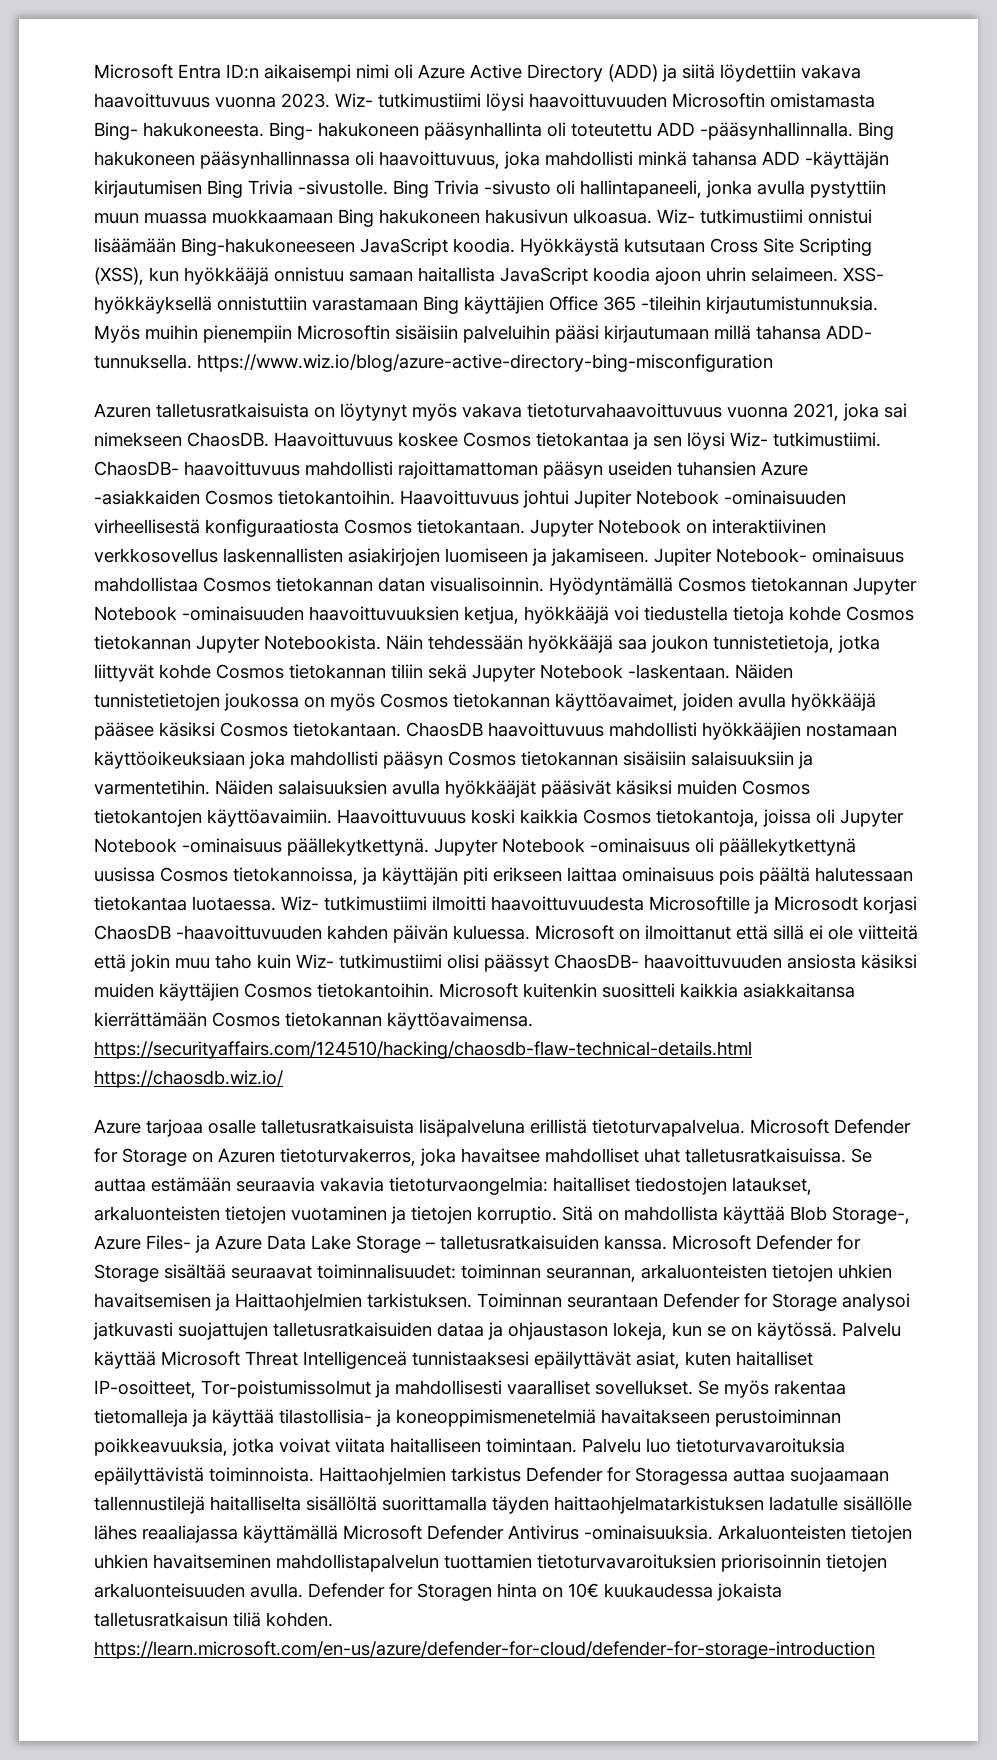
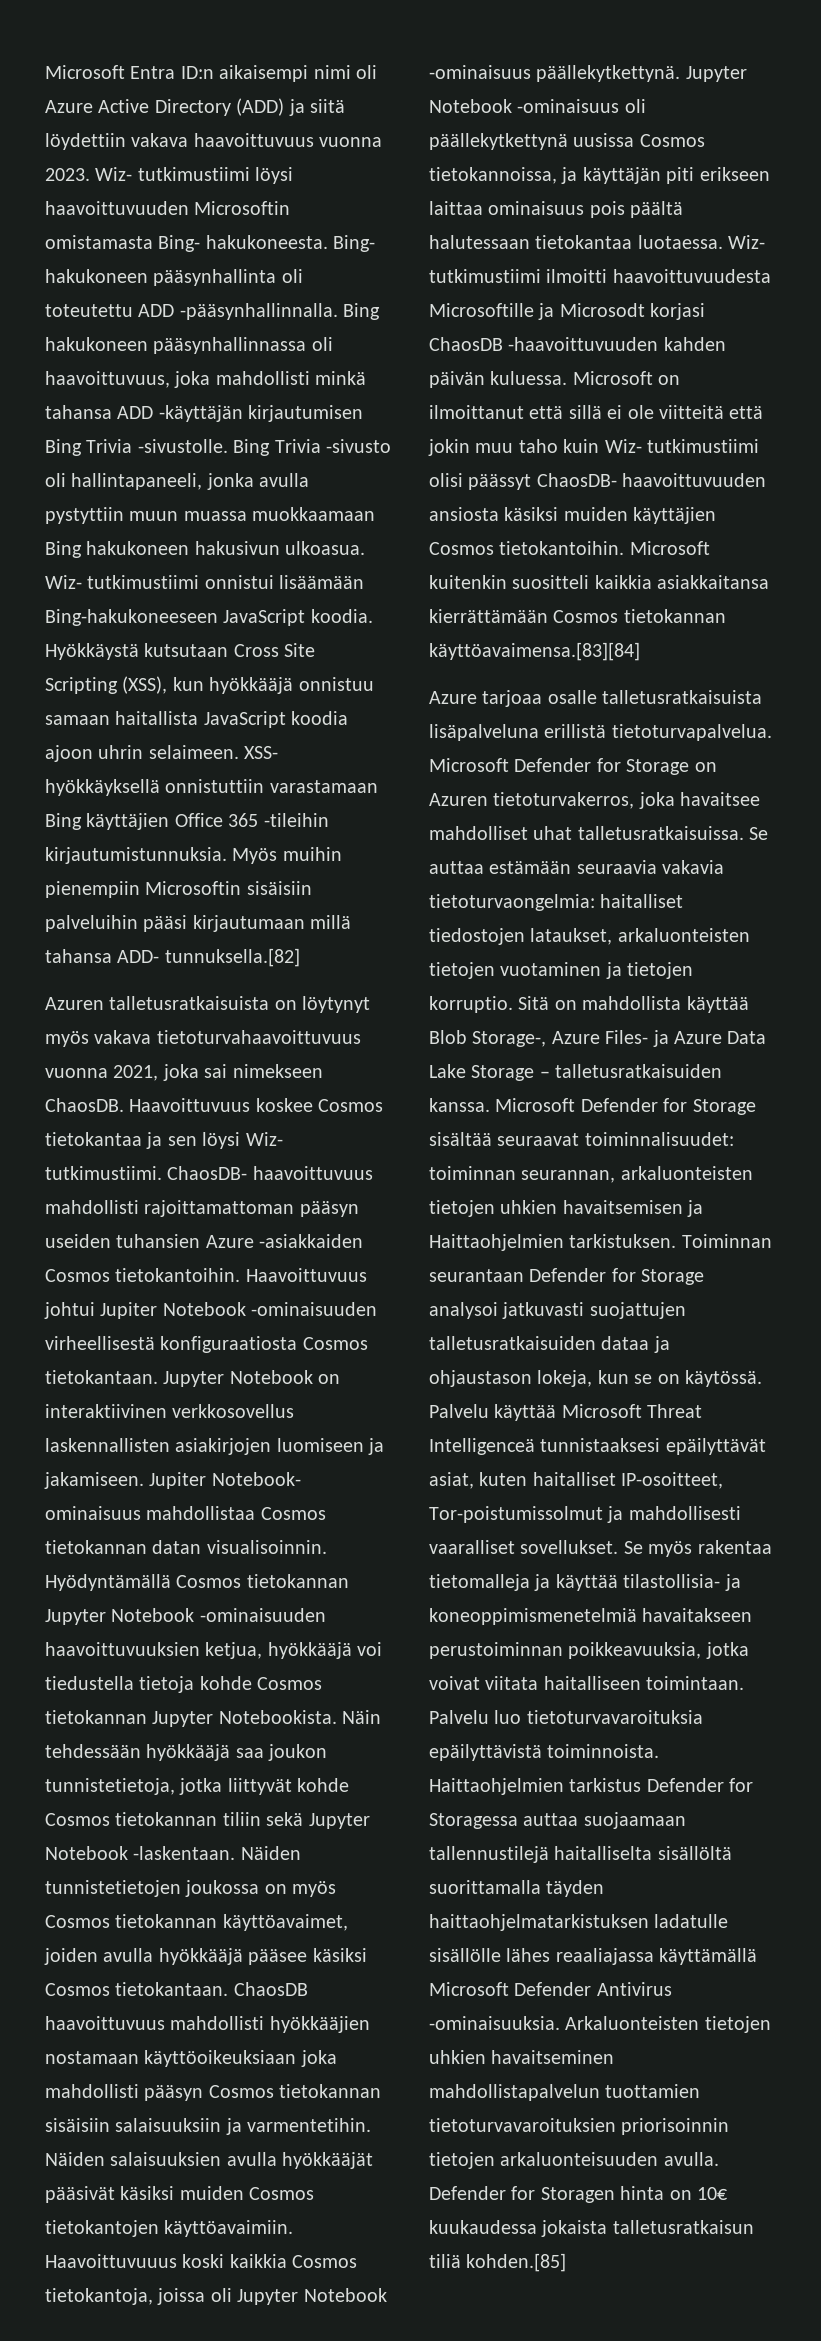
[94,354,773,372] tunnuksella. https://www.wiz.io/blog/azure-active-directory-bing-misconfiguration -> [164,948,300,967] tunnuksella.[82]
[387,1012,533,1030] [94,1041,752,1059] [94,1070,283,1088] käyttöavaimensa. https://securityaffairs.com/124510/hacking/chaosdb-flaw-technical-details.html https://chaosdb.wiz.io/ -> [429,642,640,661] käyttöavaimensa.[83][84]
[266,1612,333,1627] [94,1641,875,1659] kohden. https://learn.microsoft.com/en-us/azure/defender-for-cloud/defender-for-storage-introduction -> [466,2253,567,2272] kohden.[85]

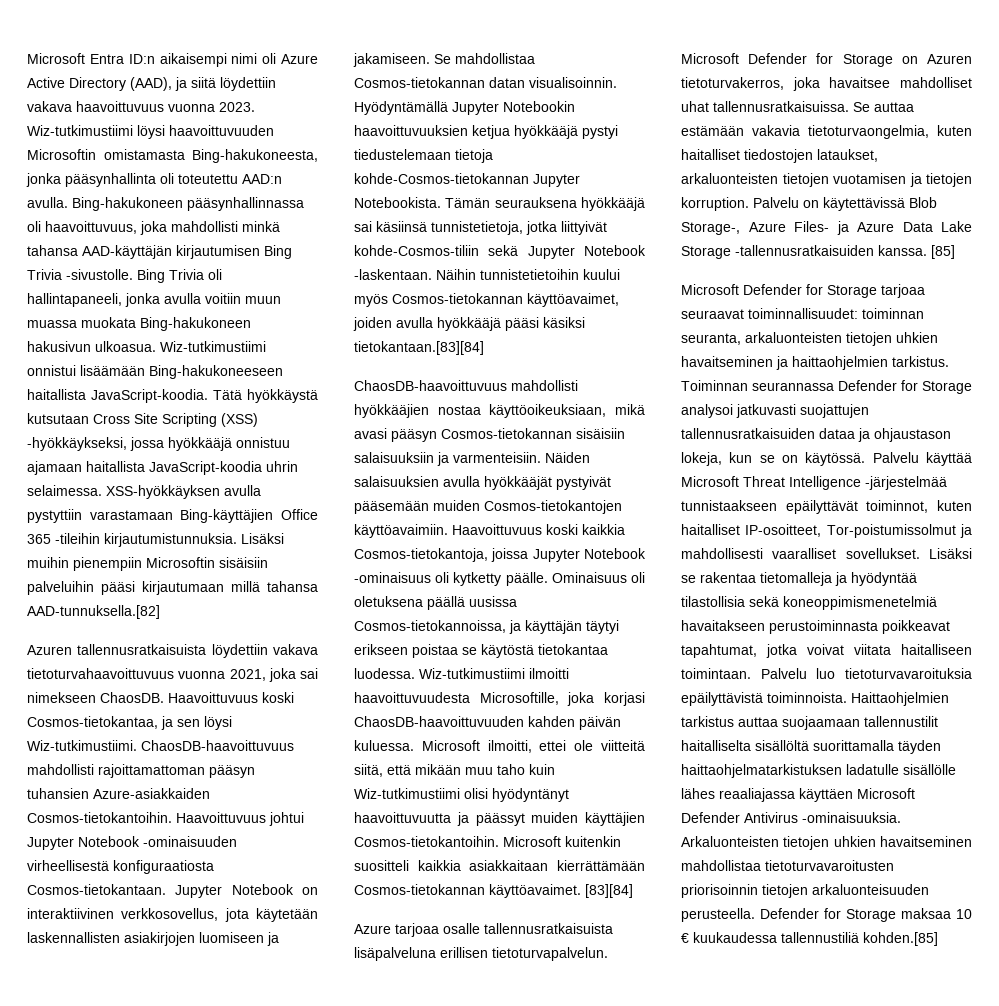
[236,98,285,116] (ADD) -> [130,77,172,91] (AAD),
[95,167,250,181] Wiz- tutkimustiimi -> [27,125,133,136] Wiz-tutkimustiimi
[158,235,376,252] [45,269,303,286] [45,303,381,320] [45,337,148,351] Bing- hakukoneesta. Bing- hakukoneen pääsynhallinta oli toteutettu ADD -pääsynhallinnalla. Bing hakukoneen -> [192,149,318,163] [26,173,282,187] [27,197,183,211] Bing-hakukoneesta, jonka pääsynhallinta oli toteutettu AAD:n avulla. Bing-hakukoneen
[117,405,243,422] ADD -käyttäjän -> [82,245,172,259] AAD-käyttäjän
[326,439,391,453] -sivusto -> (204, 274) none
[45,507,124,524] pystyttiin -> [205,293,241,304] voitiin
[252,507,376,521] [45,541,366,558] [45,575,365,589] [45,609,373,626] [45,643,316,660] [45,676,374,694] [45,711,349,728] [45,745,279,762] [45,779,378,796] [45,813,170,830] muokkaamaan Bing hakukoneen hakusivun ulkoasua. Wiz- tutkimustiimi onnistui lisäämään Bing-hakukoneeseen JavaScript koodia. Hyökkäystä kutsutaan Cross Site Scripting (XSS), kun hyökkääjä onnistuu samaan haitallista JavaScript koodia ajoon uhrin selaimeen. XSS- hyökkäyksellä onnistuttiin varastamaan Bing käyttäjien -> [81,317,251,331] [27,341,266,352] [27,365,283,379] [27,389,318,403] [27,413,258,427] [27,437,290,451] [27,461,298,475] [27,485,261,499] [27,509,274,523] muokata Bing-hakukoneen hakusivun ulkoasua. Wiz-tutkimustiimi onnistui lisäämään Bing-hakukoneeseen haitallista JavaScript-koodia. Tätä hyökkäystä kutsutaan Cross Site Scripting (XSS) -hyökkäykseksi, jossa hyökkääjä onnistuu ajamaan haitallista JavaScript-koodia uhrin selaimessa. XSS-hyökkäyksen avulla pystyttiin varastamaan Bing-käyttäjien
[232,848,278,864] Myös -> [241,533,284,544] Lisäksi
[117,948,300,967] [45,996,371,1013] [45,1031,89,1047] ADD- tunnuksella.[82] // Azuren talletusratkaisuista on löytynyt myös -> [27,605,160,619] [27,644,268,658] AAD-tunnuksella.[82] // Azuren tallennusratkaisuista löydettiin
[255,1098,384,1112] [45,1132,283,1149] [45,1166,373,1180] [45,1200,359,1217] [45,1234,364,1248] [45,1268,241,1282] koskee Cosmos tietokantaa ja sen löysi Wiz- tutkimustiimi. ChaosDB- haavoittuvuus mahdollisti rajoittamattoman pääsyn useiden tuhansien Azure -asiakkaiden Cosmos tietokantoihin. -> [262,692,294,703] [27,716,232,730] [27,740,294,751] [27,764,255,778] [27,788,210,799] [27,812,172,823] koski Cosmos-tietokantaa, ja sen löysi Wiz-tutkimustiimi. ChaosDB-haavoittuvuus mahdollisti rajoittamattoman pääsyn tuhansien Azure-asiakkaiden Cosmos-tietokantoihin.
[100,1302,158,1319] Jupiter -> [27,837,74,850] Jupyter
[302,1337,368,1350] [45,1370,158,1384] Cosmos tietokantaan. -> [27,884,166,895] Cosmos-tietokantaan.
[172,1404,295,1418] verkkosovellus -> [121,908,318,922] verkkosovellus, jota käytetään
[149,1472,301,1489] [45,1506,326,1520] [45,1540,327,1554] [45,1574,349,1591] [45,1608,326,1625] [45,1642,383,1659] [45,1676,323,1693] [45,1710,382,1727] [45,1744,328,1761] [45,1778,350,1795] [45,1812,370,1829] [45,1846,301,1860] [45,1880,337,1897] [45,1914,348,1931] [44,1948,367,1965] [45,1982,308,1996] [45,2016,370,2033] [45,2050,337,2067] [45,2084,382,2101] Jupiter Notebook- ominaisuus mahdollistaa Cosmos tietokannan datan visualisoinnin. Hyödyntämällä Cosmos tietokannan Jupyter Notebook -ominaisuuden haavoittuvuuksien ketjua, hyökkääjä voi tiedustella tietoja kohde Cosmos tietokannan Jupyter Notebookista. Näin tehdessään hyökkääjä saa joukon tunnistetietoja, jotka liittyvät kohde Cosmos tietokannan tiliin sekä Jupyter Notebook -laskentaan. Näiden tunnistetietojen joukossa on myös Cosmos tietokannan käyttöavaimet, joiden avulla hyökkääjä pääsee käsiksi Cosmos tietokantaan. ChaosDB haavoittuvuus mahdollisti hyökkääjien nostamaan käyttöoikeuksiaan joka mahdollisti pääsyn Cosmos tietokannan -> [434,53,535,64] [354,77,617,88] [354,101,575,115] [354,125,618,139] [354,149,493,163] [354,173,580,187] [354,197,645,211] [354,221,607,235] [354,245,646,259] [354,269,620,280] [354,293,619,307] [353,317,585,331] [354,341,484,355] [354,380,578,391] [354,404,645,418] [354,428,572,442] Se mahdollistaa Cosmos-tietokannan datan visualisoinnin. Hyödyntämällä Jupyter Notebookin haavoittuvuuksien ketjua hyökkääjä pystyi tiedustelemaan tietoja kohde-Cosmos-tietokannan Jupyter Notebookista. Tämän seurauksena hyökkääjä sai käsiinsä tunnistetietoja, jotka liittyivät kohde-Cosmos-tiliin sekä Jupyter Notebook -laskentaan. Näihin tunnistetietoihin kuului myös Cosmos-tietokannan käyttöavaimet, joiden avulla hyökkääjä pääsi käsiksi tietokantaan.[83][84] // ChaosDB-haavoittuvuus mahdollisti hyökkääjien nostaa käyttöoikeuksiaan, mikä avasi pääsyn Cosmos-tietokannan
[247,2118,372,2132] varmentetihin. -> [453,452,541,463] varmenteisiin.
[45,2186,315,2203] [45,2220,294,2237] [45,2254,358,2268] [45,2288,387,2305] [429,65,747,82] [429,99,646,113] [429,133,705,150] [429,167,770,184] [429,201,684,218] [429,235,766,249] [429,269,771,283] [429,303,706,320] [429,337,726,351] [429,371,681,388] [429,405,764,419] [428,439,759,456] [429,473,767,490] [429,507,717,524] [429,541,710,555] [429,575,770,589] [429,609,726,623] [429,642,640,661] pääsivät käsiksi muiden Cosmos tietokantojen käyttöavaimiin. Haavoittuvuuus koski kaikkia Cosmos tietokantoja, joissa oli Jupyter Notebook -ominaisuus päällekytkettynä. Jupyter Notebook -ominaisuus oli päällekytkettynä uusissa Cosmos tietokannoissa, ja käyttäjän piti erikseen laittaa ominaisuus pois päältä halutessaan tietokantaa luotaessa. Wiz- tutkimustiimi ilmoitti haavoittuvuudesta Microsoftille ja Microsodt korjasi ChaosDB -haavoittuvuuden kahden päivän kuluessa. Microsoft on ilmoittanut että sillä ei ole viitteitä että jokin muu taho kuin Wiz- tutkimustiimi olisi päässyt ChaosDB- haavoittuvuuden ansiosta käsiksi muiden käyttäjien Cosmos tietokantoihin. Microsoft kuitenkin suositteli kaikkia asiakkaitansa kierrättämään Cosmos tietokannan käyttöavaimensa.[83][84] -> [556,476,611,490] [354,500,622,514] [354,524,625,538] [354,548,646,562] [354,572,645,586] [354,596,517,610] [354,620,619,634] [354,644,608,658] [354,668,569,679] [354,692,645,706] [354,716,621,730] [354,740,645,753] [354,764,555,777] [354,788,569,802] [354,812,645,826] [354,836,621,847] [354,860,645,871] [354,884,633,898] pystyivät pääsemään muiden Cosmos-tietokantojen käyttöavaimiin. Haavoittuvuus koski kaikkia Cosmos-tietokantoja, joissa Jupyter Notebook -ominaisuus oli kytketty päälle. Ominaisuus oli oletuksena päällä uusissa Cosmos-tietokannoissa, ja käyttäjän täytyi erikseen poistaa se käytöstä tietokantaa luodessa. Wiz-tutkimustiimi ilmoitti haavoittuvuudesta Microsoftille, joka korjasi ChaosDB-haavoittuvuuden kahden päivän kuluessa. Microsoft ilmoitti, ettei ole viitteitä siitä, että mikään muu taho kuin Wiz-tutkimustiimi olisi hyödyntänyt haavoittuvuutta ja päässyt muiden käyttäjien Cosmos-tietokantoihin. Microsoft kuitenkin suositteli kaikkia asiakkaitaan kierrättämään Cosmos-tietokannan käyttöavaimet. [83][84]
[602,690,763,704] [429,724,772,741] talletusratkaisuista lisäpalveluna erillistä tietoturvapalvelua. -> [484,923,613,934] [354,947,608,961] tallennusratkaisuista lisäpalveluna erillisen tietoturvapalvelun.
[577,826,744,840] talletusratkaisuissa. -> [713,101,849,112] tallennusratkaisuissa.
[576,860,725,874] [429,894,595,911] seuraavia vakavia tietoturvaongelmia: -> [752,125,972,139] vakavia tietoturvaongelmia, kuten
[500,962,602,976] vuotaminen -> [833,173,906,184] vuotamisen
[429,996,749,1013] korruptio. Sitä on mahdollista käyttää -> [681,197,905,211] korruption. Palvelu on käytettävissä
[539,1064,723,1078] [429,1098,756,1115] [429,1132,734,1146] [429,1166,753,1183] [429,1200,704,1217] [429,1234,772,1251] [429,1269,524,1282] – talletusratkaisuiden kanssa. Microsoft Defender for Storage sisältää seuraavat toiminnalisuudet: toiminnan seurannan, arkaluonteisten tietojen uhkien havaitsemisen ja Haittaohjelmien tarkistuksen. Toiminnan seurantaan -> [735,245,955,259] [681,284,925,298] [681,308,924,319] [681,332,938,346] [681,356,949,370] [681,380,834,391] -tallennusratkaisuiden kanssa. [85] // Microsoft Defender for Storage tarjoaa seuraavat toiminnallisuudet: toiminnan seuranta, arkaluonteisten tietojen uhkien havaitseminen ja haittaohjelmien tarkistus. Toiminnan seurannassa
[429,1336,596,1350] talletusratkaisuiden -> [681,428,815,439] tallennusratkaisuiden
[429,1438,766,1455] [429,1472,474,1489] Intelligenceä tunnistaaksesi epäilyttävät asiat, -> [789,476,947,490] [681,500,929,514] Intelligence -järjestelmää tunnistaakseen epäilyttävät toiminnot,
[623,1541,693,1557] Se myös -> [929,548,972,559] [681,575,696,583] Lisäksi se
[555,1574,741,1591] [429,1608,753,1625] [429,1642,702,1659] käyttää tilastollisia- ja koneoppimismenetelmiä havaitakseen perustoiminnan poikkeavuuksia, -> [851,572,917,586] [681,596,937,610] [681,620,950,634] [681,644,757,658] hyödyntää tilastollisia sekä koneoppimismenetelmiä havaitakseen perustoiminnasta poikkeavat tapahtumat,
[646,1778,754,1792] [429,1813,518,1829] Defender for Storagessa -> (734, 721) none
[429,1846,549,1863] tallennustilejä -> [864,716,938,727] tallennustilit
[659,1948,758,1965] käyttämällä -> [799,788,853,802] käyttäen
[429,2084,701,2101] [429,2118,616,2132] mahdollistapalvelun tuottamien tietoturvavaroituksien -> [681,860,894,871] mahdollistaa tietoturvavaroitusten
[663,2152,719,2166] [429,2186,727,2203] [429,2220,754,2237] [429,2254,461,2268] avulla. Defender for Storagen hinta on 10€ kuukaudessa jokaista talletusratkaisun tiliä -> [681,908,972,922] [681,932,859,943] perusteella. Defender for Storage maksaa 10 € kuukaudessa tallennustiliä

